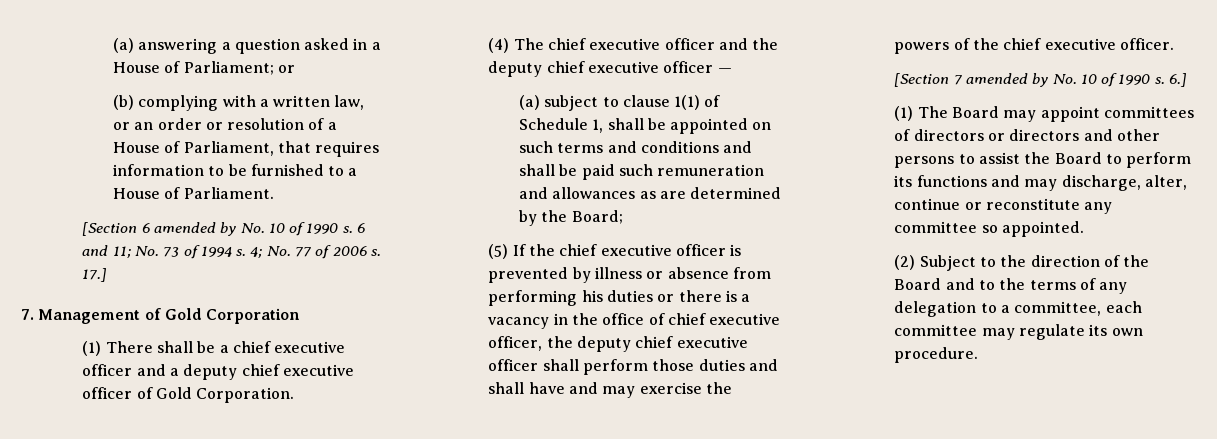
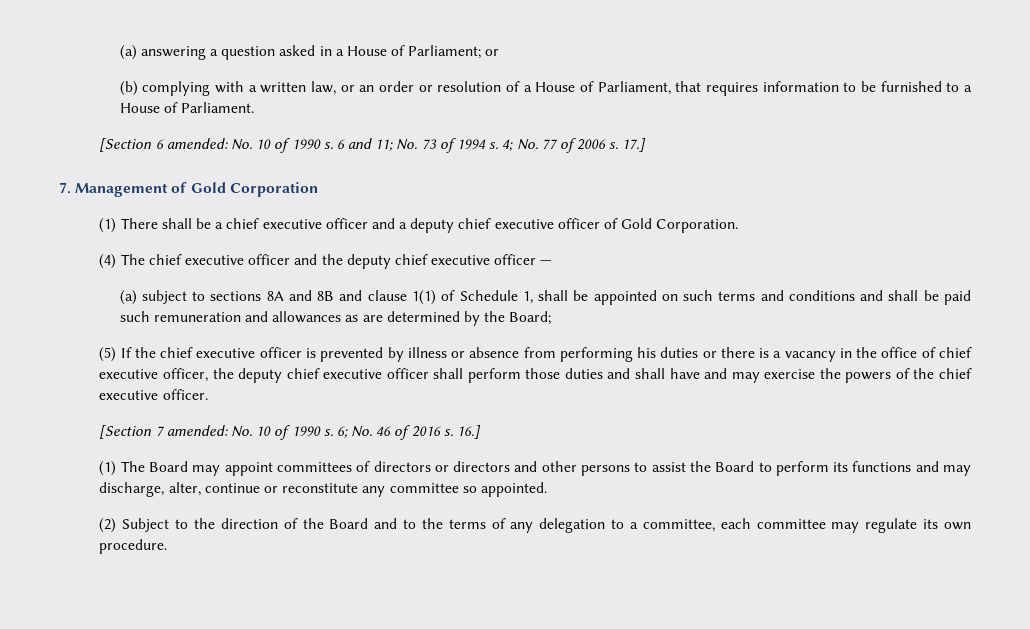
[153,222,237,236] amended by -> [166,138,228,149] amended:
(619, 102) none -> [210,290,363,301] sections 8A and 8B and
[965,73,1188,87] amended by No. 10 of 1990 s. 6.] -> [166,425,481,440] amended: No. 10 of 1990 s. 6; No. 46 of 2016 s. 16.]

